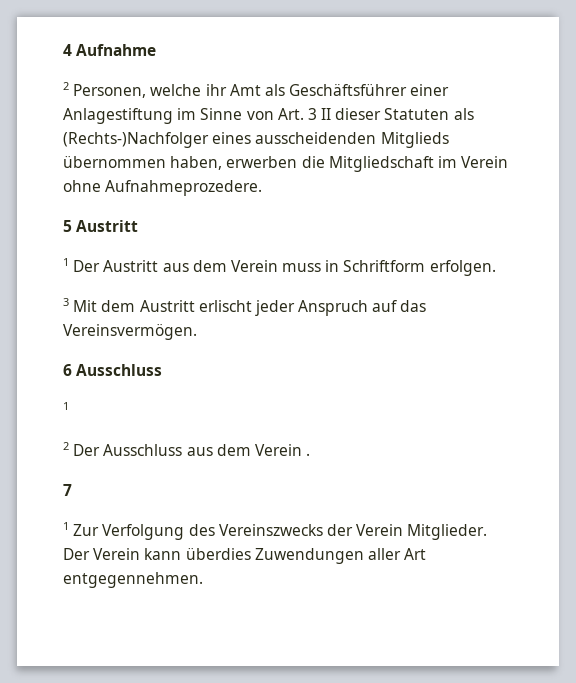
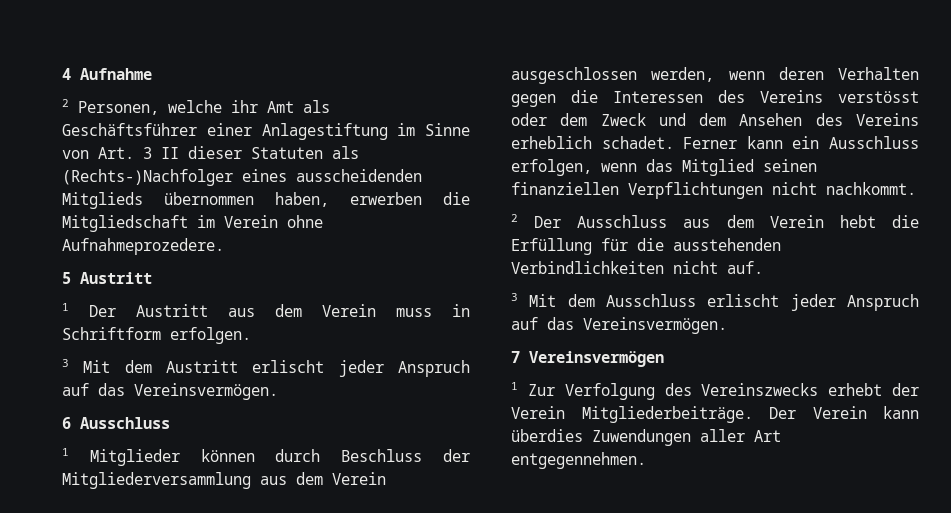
(69, 406) none -> [89,449,470,466] [62,472,386,489] [511,67,919,84] [511,90,919,107] [511,113,919,126] [511,136,919,149] [511,159,817,176] [511,182,916,199] Mitglieder können durch Beschluss der Mitgliederversammlung aus dem Verein ausgeschlossen werden, wenn deren Verhalten gegen die Interessen des Vereins verstösst oder dem Zweck und dem Ansehen des Vereins erheblich schadet. Ferner kann ein Ausschluss erfolgen, wenn das Mitglied seinen finanziellen Verpflichtungen nicht nachkommt.
[306,453,311,456] . -> [839,215,919,228] [511,238,781,255] [511,261,763,274] [511,293,919,311] [511,317,727,334] hebt die Erfüllung für die ausstehenden Verbindlichkeiten nicht auf. // 3 Mit dem Ausschluss erlischt jeder Anspruch auf das Vereinsvermögen.
(72, 490) none -> [529,351,664,367] Vereinsvermögen
(323, 530) none -> [828,383,883,396] erhebt
[407,524,488,540] Mitglieder. -> [581,406,753,423] Mitgliederbeiträge.

